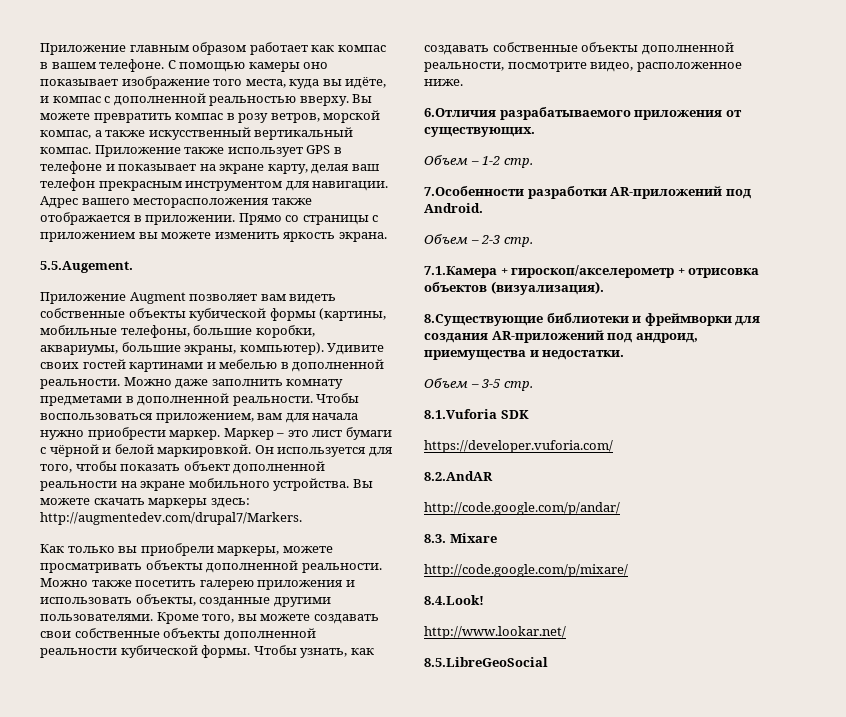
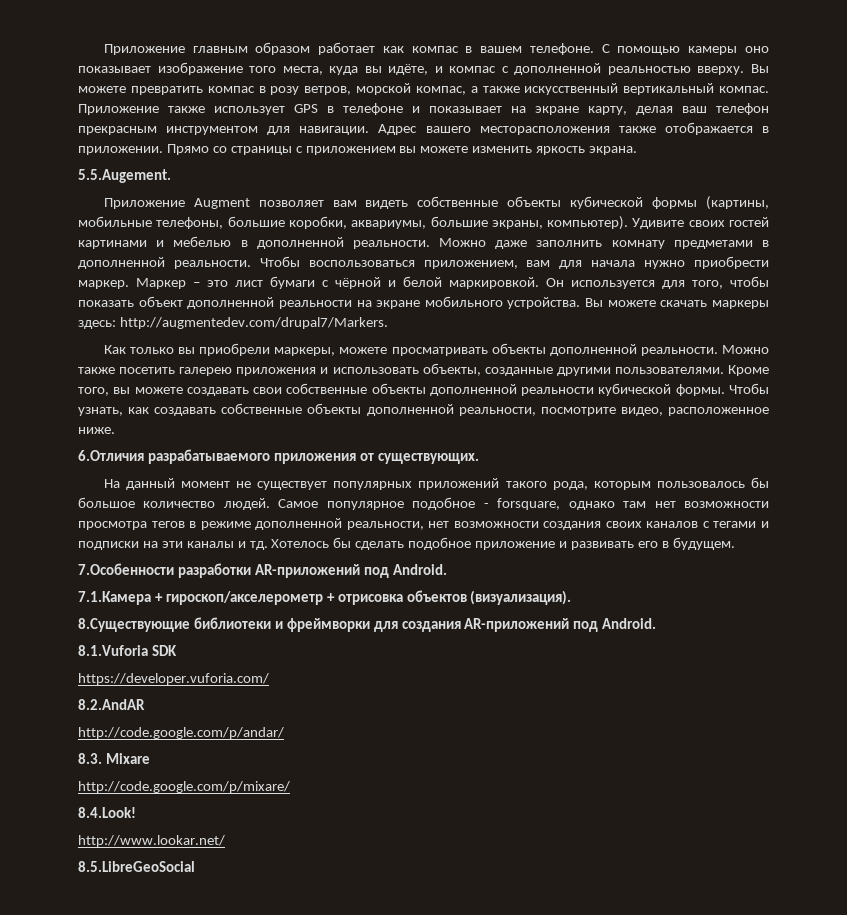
[424,155,533,168] Объем – 1-2 стр. -> [103,477,770,490] [78,497,769,510] [78,518,770,530] [78,537,735,550] На данный момент не существует популярных приложений такого рода, которым пользовалось бы большое количество людей. Самое популярное подобное - forsquare, однако там нет возможности просмотра тегов в режиме дополненной реальности, нет возможности создания своих каналов с тегами и подписки на эти каналы и тд. Хотелось бы сделать подобное приложение и развивать его в будущем.
[424,234,533,247] // Объем – 2-3 стр. -> (447, 569) none
[635,333,698,343] [424,350,625,360] [424,378,533,391] андроид, приемущества и недостатки. // Объем – 3-5 стр. -> [602,618,657,629] Android.

